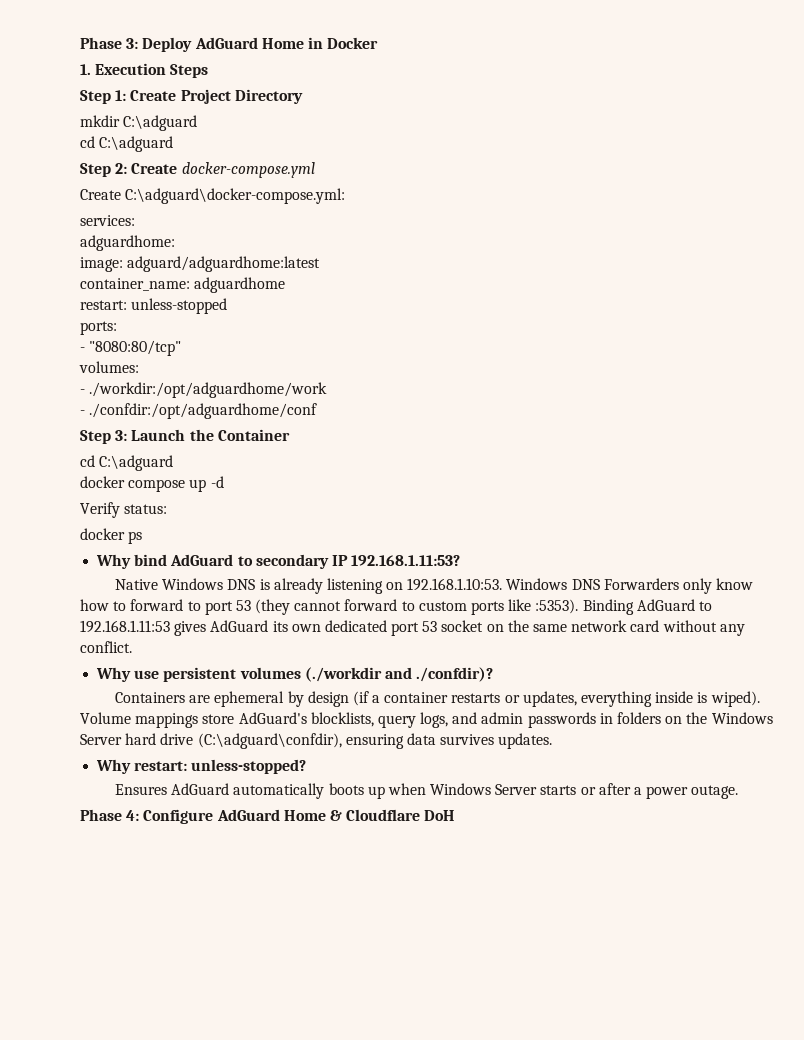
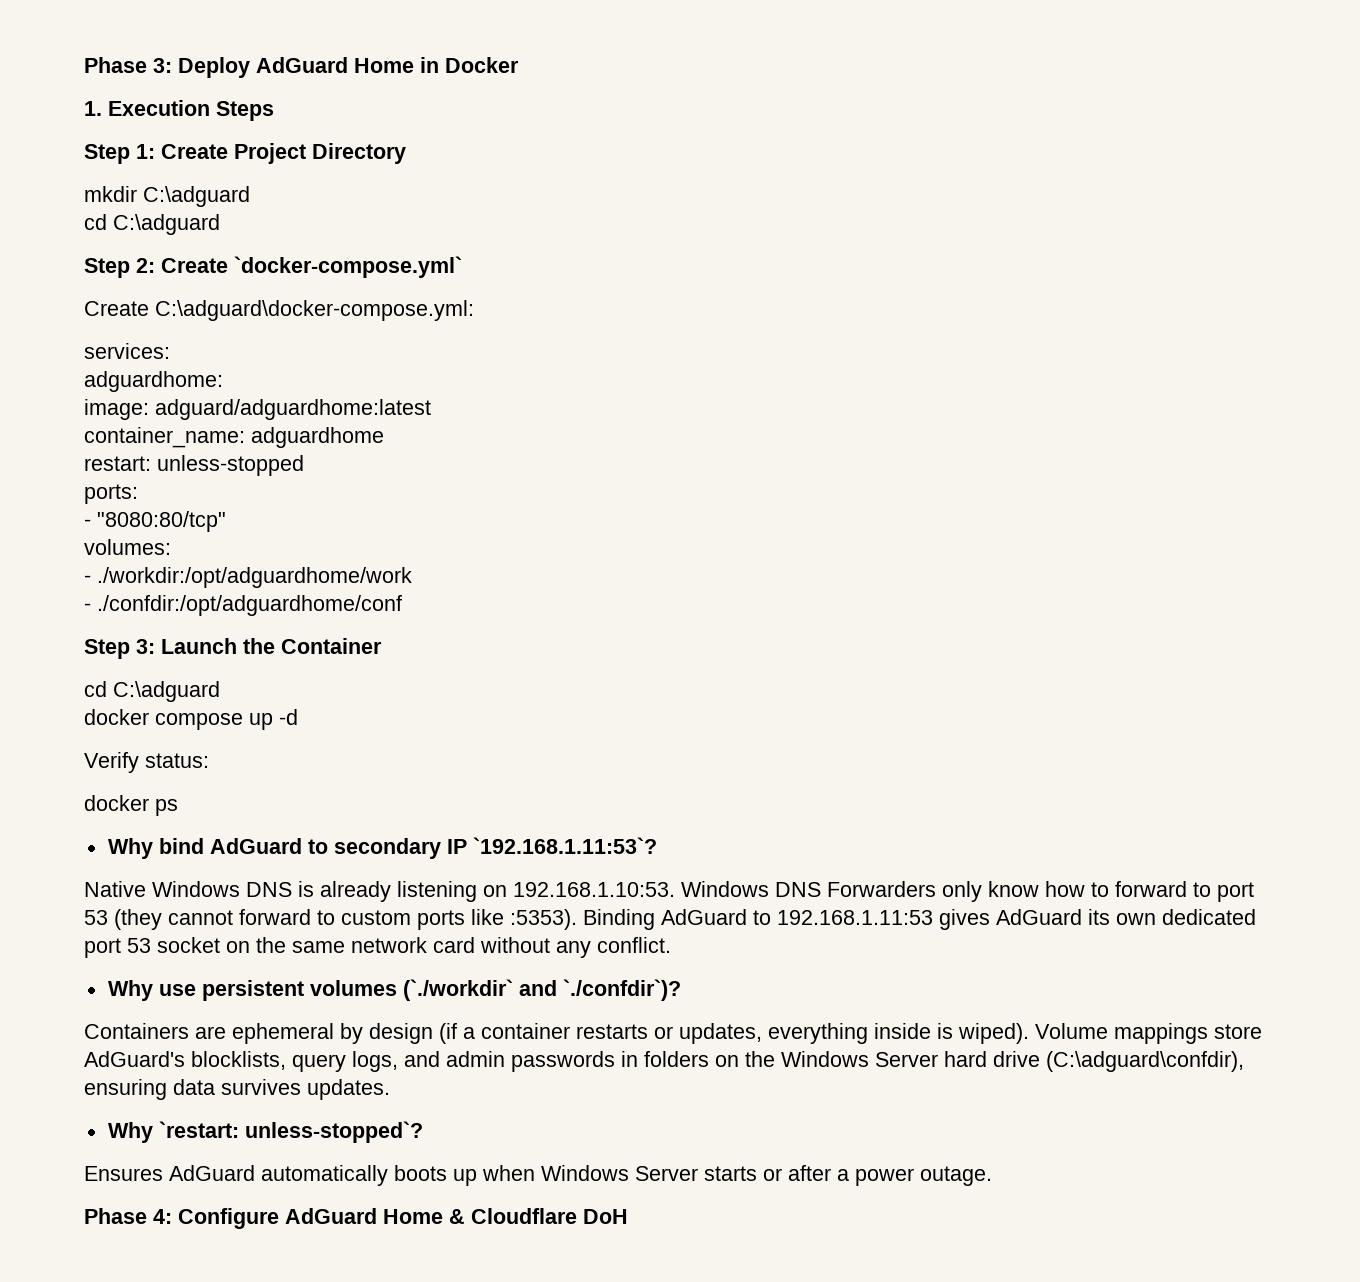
[181,162,315,178] docker-compose.yml -> [234,256,462,278] `docker-compose.yml`
[351,555,461,566] 192.168.1.11:53? -> [472,837,657,854] `192.168.1.11:53`?
[304,667,494,682] (./workdir and ./confdir)? -> [402,979,681,1001] (`./workdir` and `./confdir`)?
[134,759,307,774] restart: unless-stopped? -> [158,1121,423,1143] `restart: unless-stopped`?

